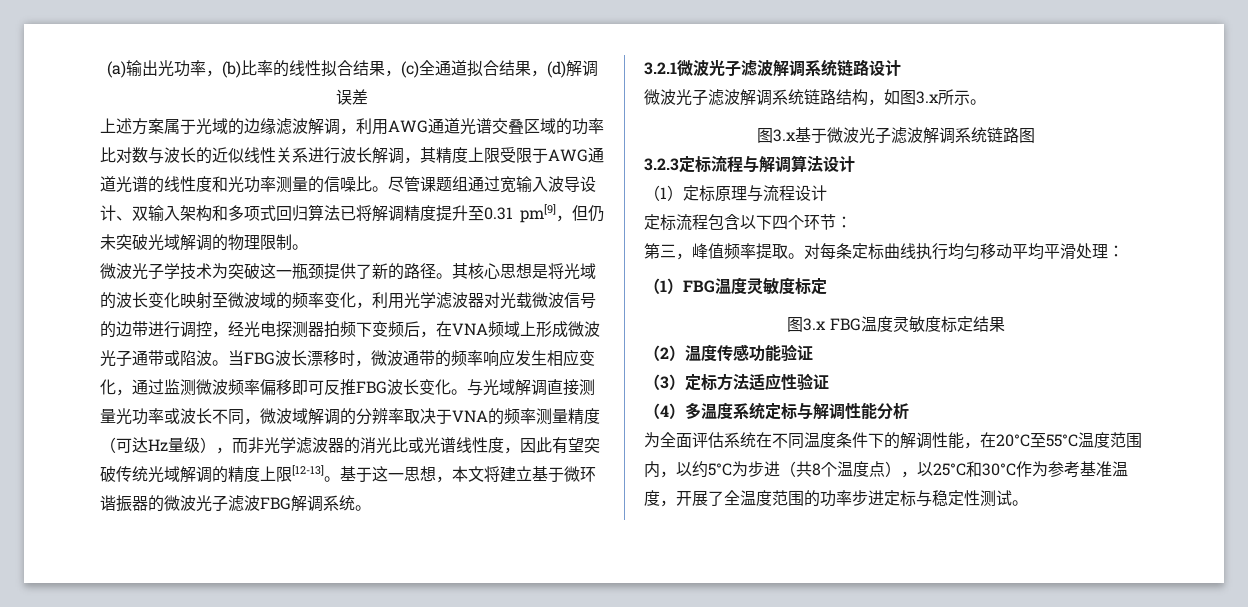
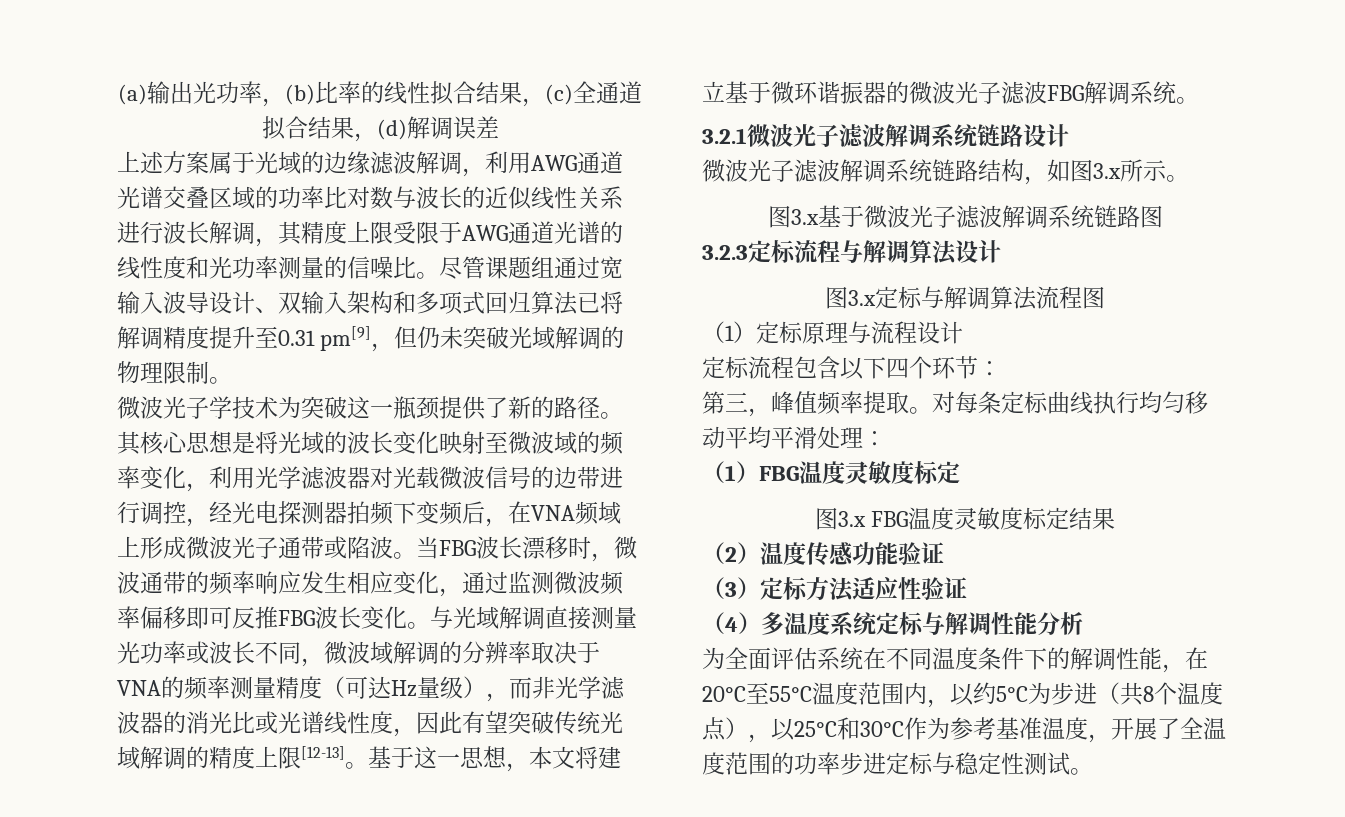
(855, 164) none -> [825,286,1105,310] // 图3.x定标与解调算法流程图

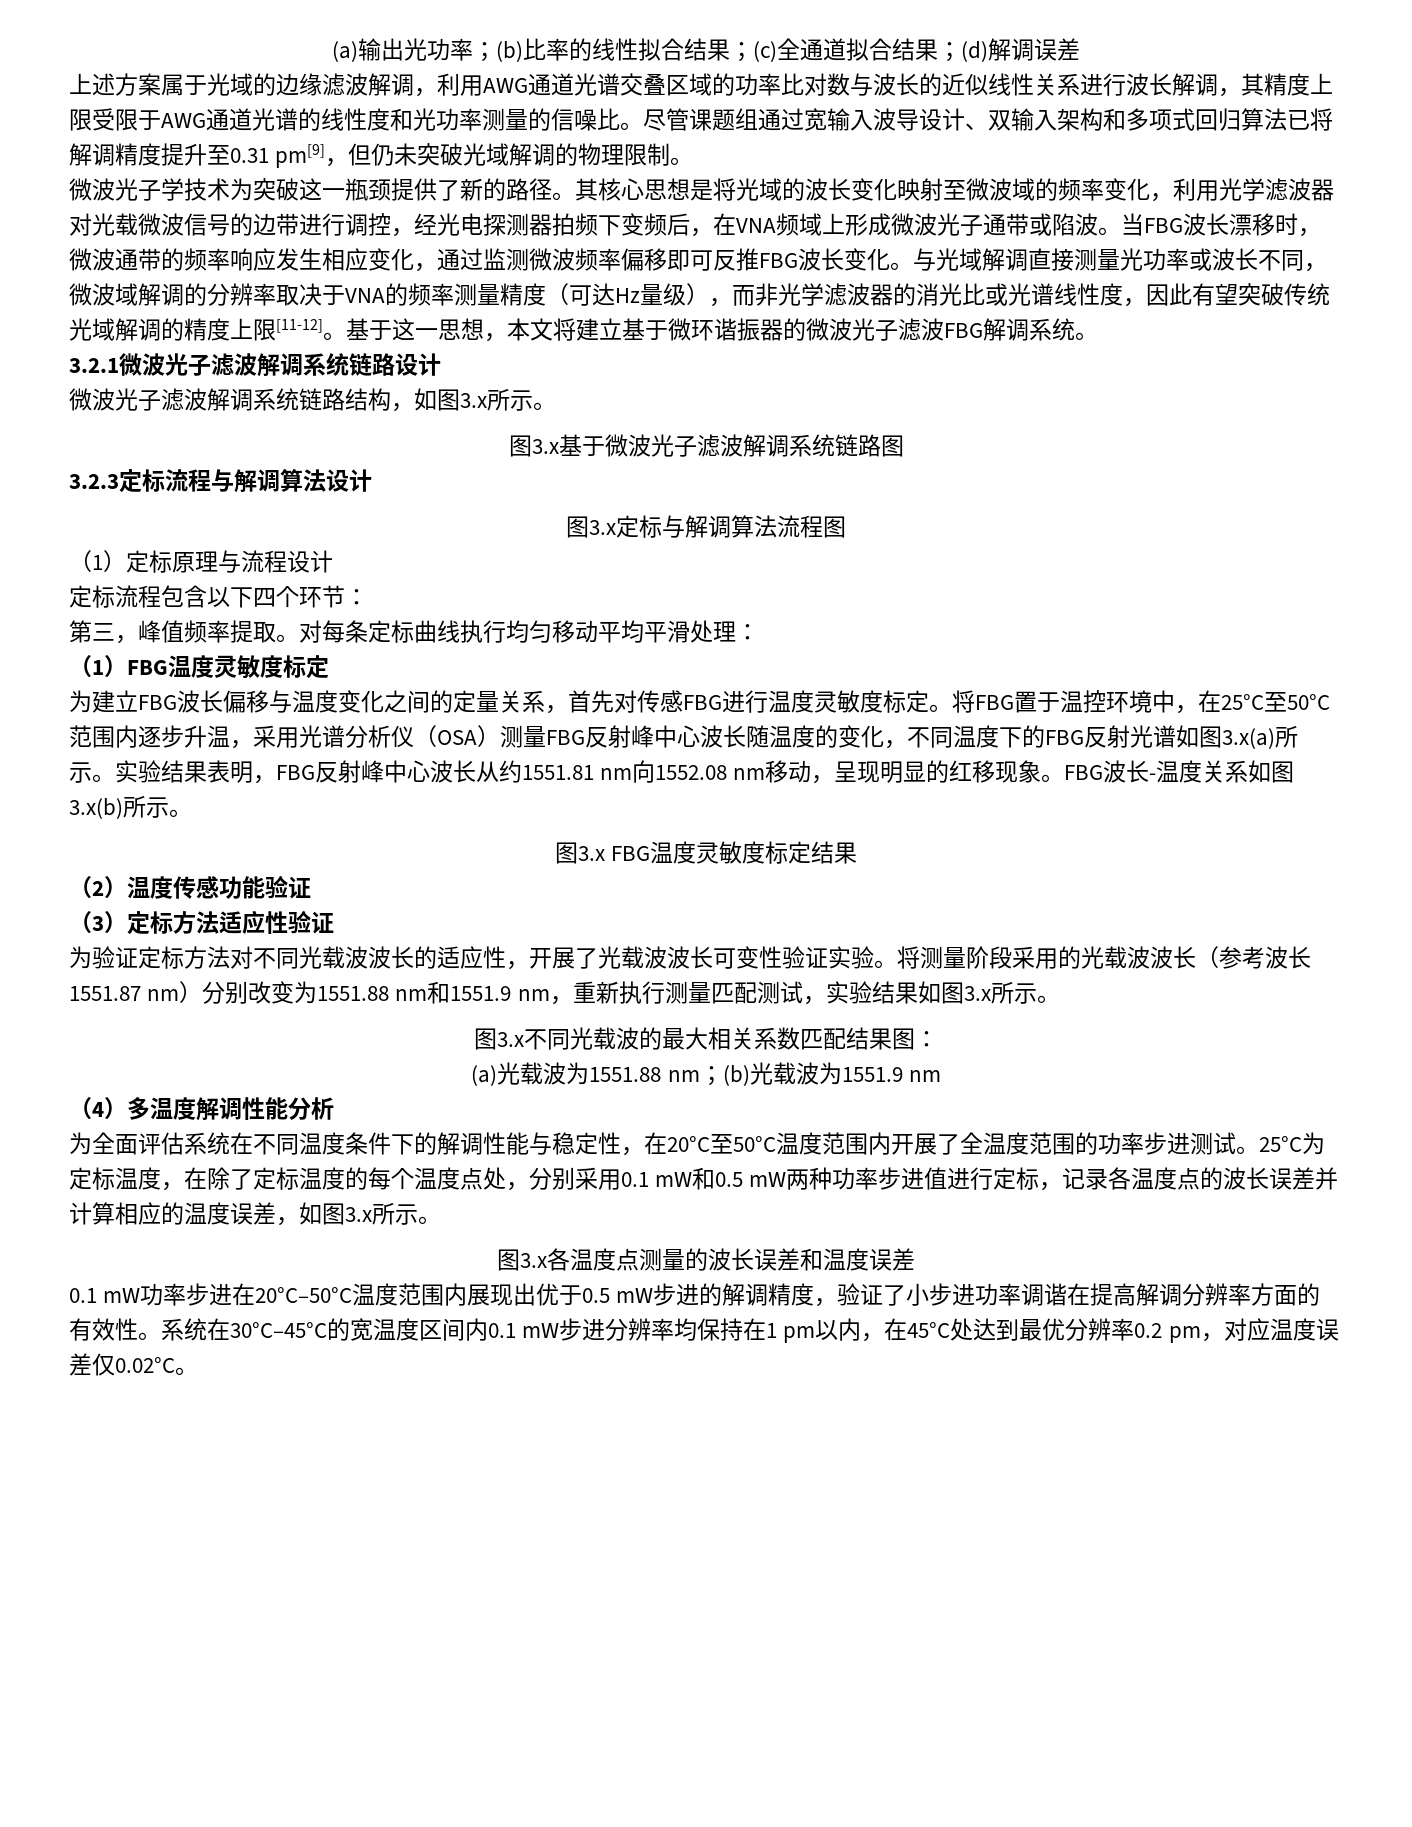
[262,98,285,107] ， -> [473,42,496,62] ；
[522,98,545,107] ， -> [730,42,753,62] ；
[353,133,377,142] ， -> [938,42,961,62] ；
[301,746,345,760] [12-13] -> [276,319,323,333] [11-12]
(960, 472) none -> [69,690,1330,714] [69,725,1298,749] [69,760,1295,784] [69,795,192,819] // 为建立FBG波长偏移与温度变化之间的定量关系，首先对传感FBG进行温度灵敏度标定。将FBG置于温控环境中，在25°C至50°C范围内逐步升温，采用光谱分析仪（OSA）测量FBG反射峰中心波长随温度的变化，不同温度下的FBG反射光谱如图3.x(a)所示。实验结果表明，FBG反射峰中心波长从约1551.81 nm向1552.08 nm移动，呈现明显的红移现象。FBG波长-温度关系如图3.x(b)所示。
(967, 588) none -> [69,946,1311,970] [69,981,1060,1005] [474,1027,938,1050] [471,1062,941,1086] // 为验证定标方法对不同光载波波长的适应性，开展了光载波波长可变性验证实验。将测量阶段采用的光载波波长（参考波长1551.87 nm）分别改变为1551.88 nm和1551.9 nm，重新执行测量匹配测试，实验结果如图3.x所示。 // 图3.x不同光载波的最大相关系数匹配结果图： // (a)光载波为1551.88 nm；(b)光载波为1551.9 nm
[830,612,945,636] 系统定标与 -> (196, 1108) none
(1162, 658) none -> [529,1132,621,1155] 与稳定性
[769,682,1223,708] [702,717,1111,743] 55°C温度范围内，以约5°C为步进（共8个温度点），以25°C和30°C作为参考基准温度， -> [733,1132,891,1155] 50°C温度范围内
[886,752,1070,775] 定标与稳定性测试 -> [1190,1132,1325,1155] [69,1167,1339,1191] [69,1202,441,1226] [497,1248,915,1271] [69,1283,1321,1307] [69,1318,1339,1343] [69,1353,175,1376] 测试。25°C为定标温度，在除了定标温度的每个温度点处，分别采用0.1 mW和0.5 mW两种功率步进值进行定标，记录各温度点的波长误差并计算相应的温度误差，如图3.x所示。 // 图3.x各温度点测量的波长误差和温度误差 // 0.1 mW功率步进在20°C–50°C温度范围内展现出优于0.5 mW步进的解调精度，验证了小步进功率调谐在提高解调分辨率方面的有效性。系统在30°C–45°C的宽温度区间内0.1 mW步进分辨率均保持在1 pm以内，在45°C处达到最优分辨率0.2 pm，对应温度误差仅0.02°C

